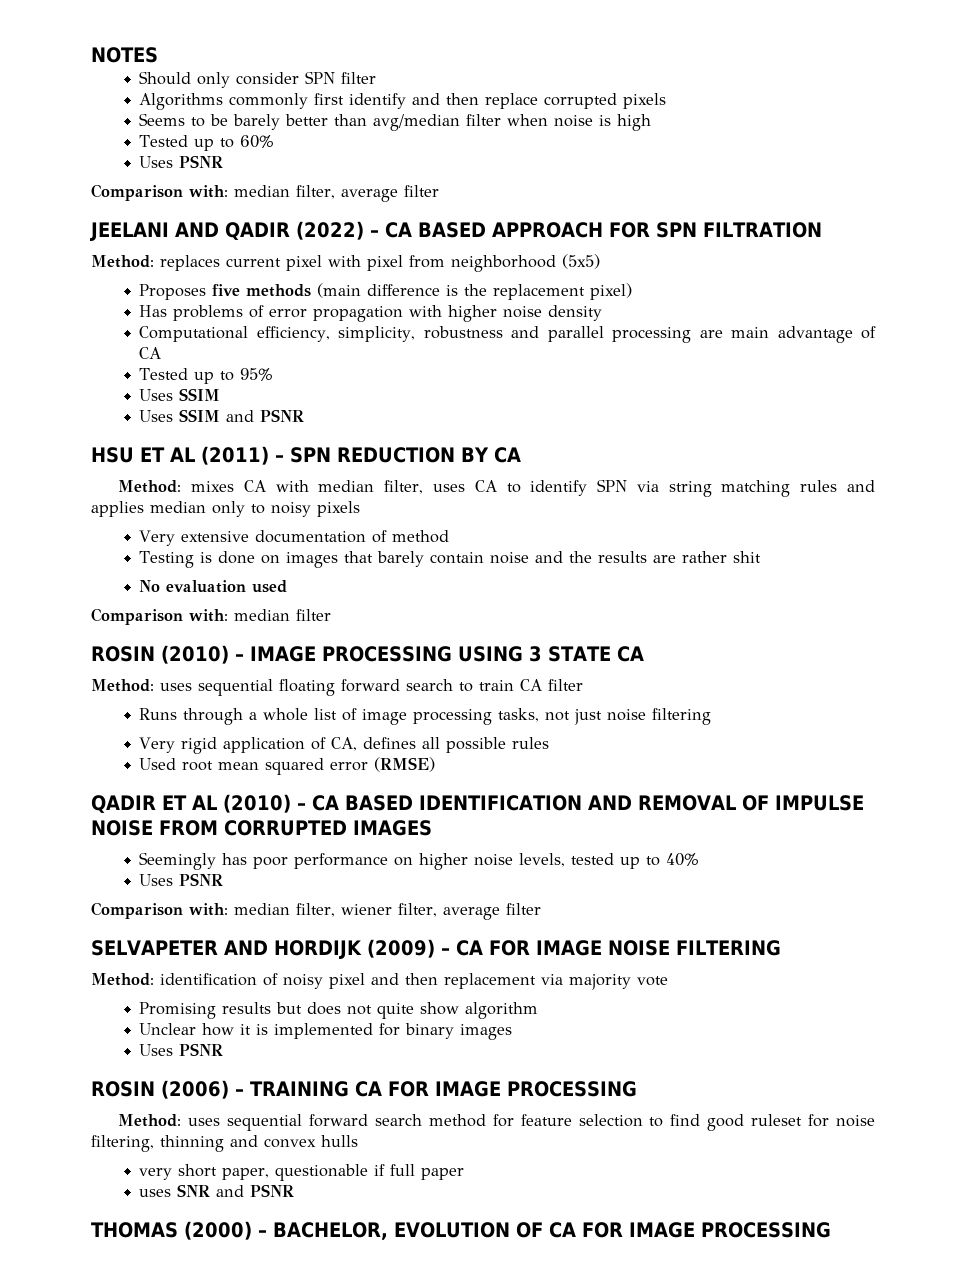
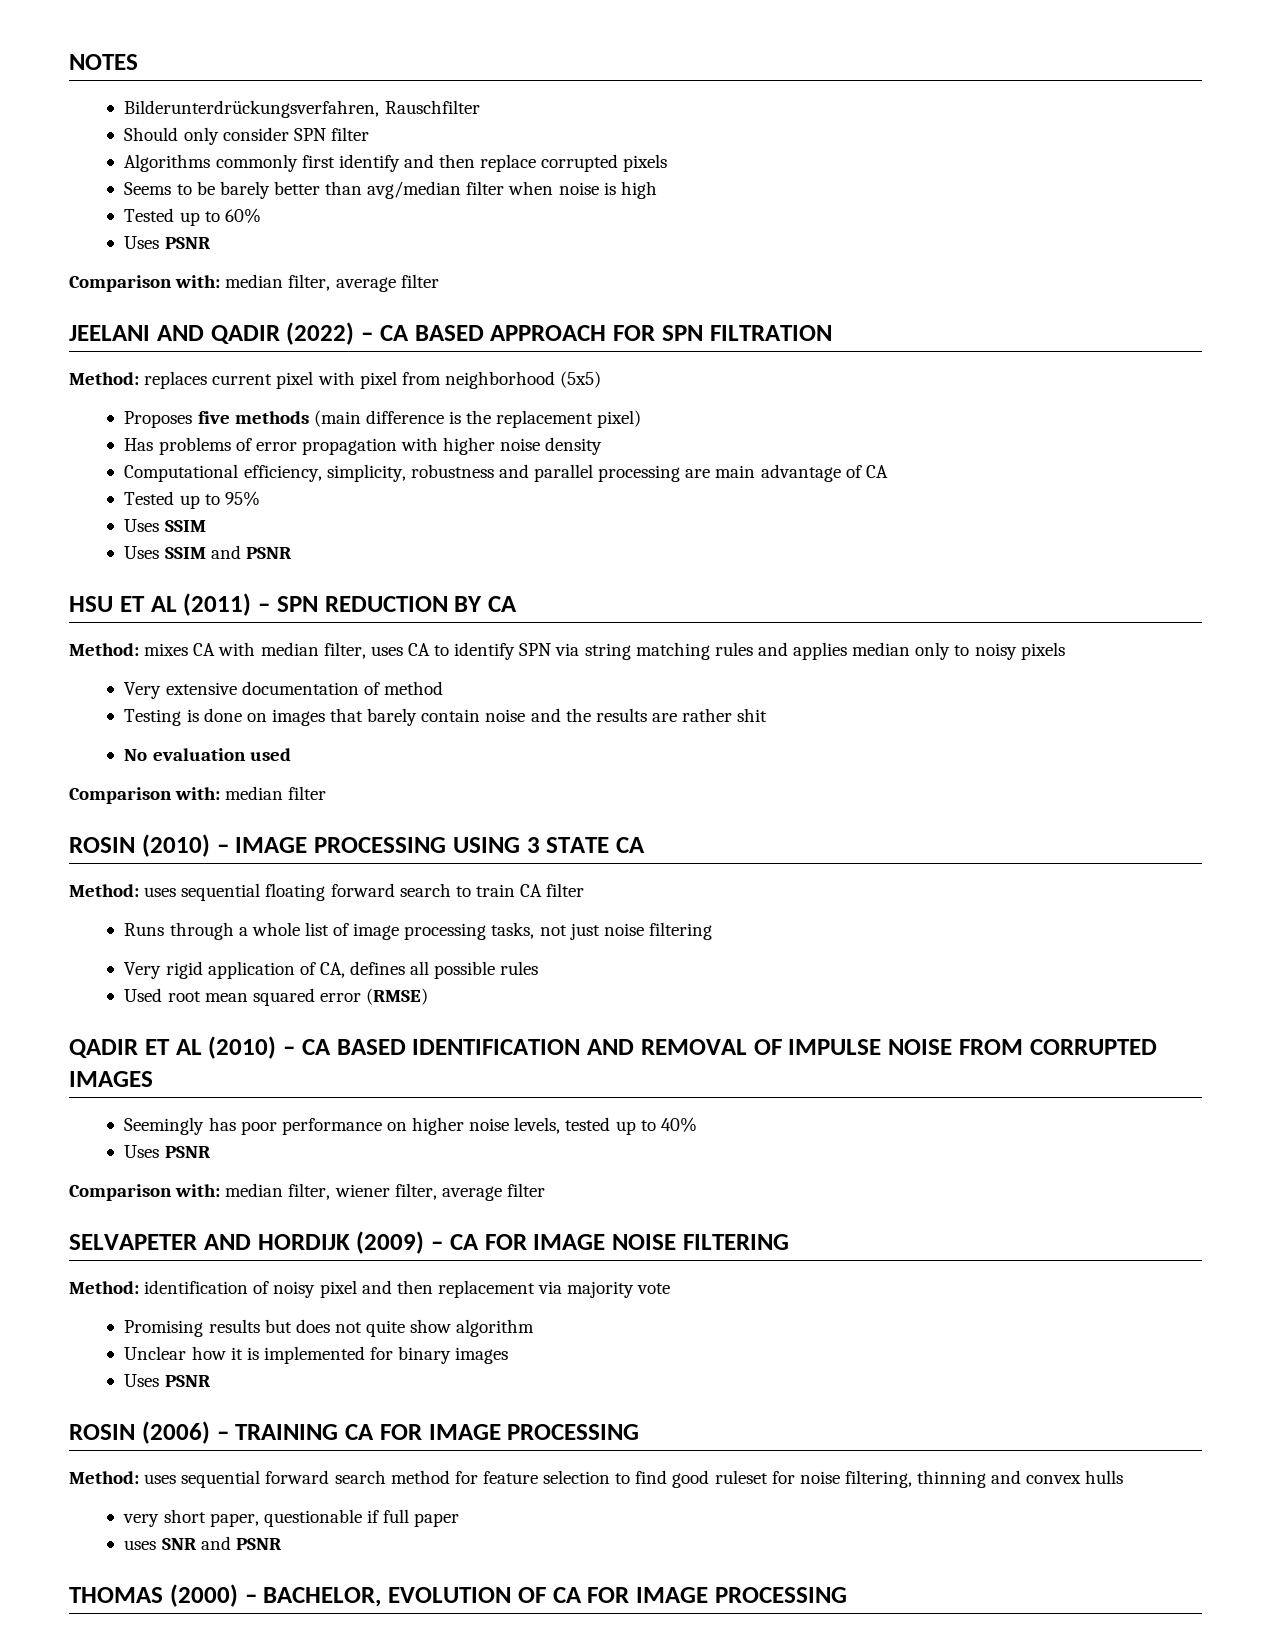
(158, 55) none -> [124,100,480,118] // Bilderunterdrückungsverfahren, Rauschfilter

